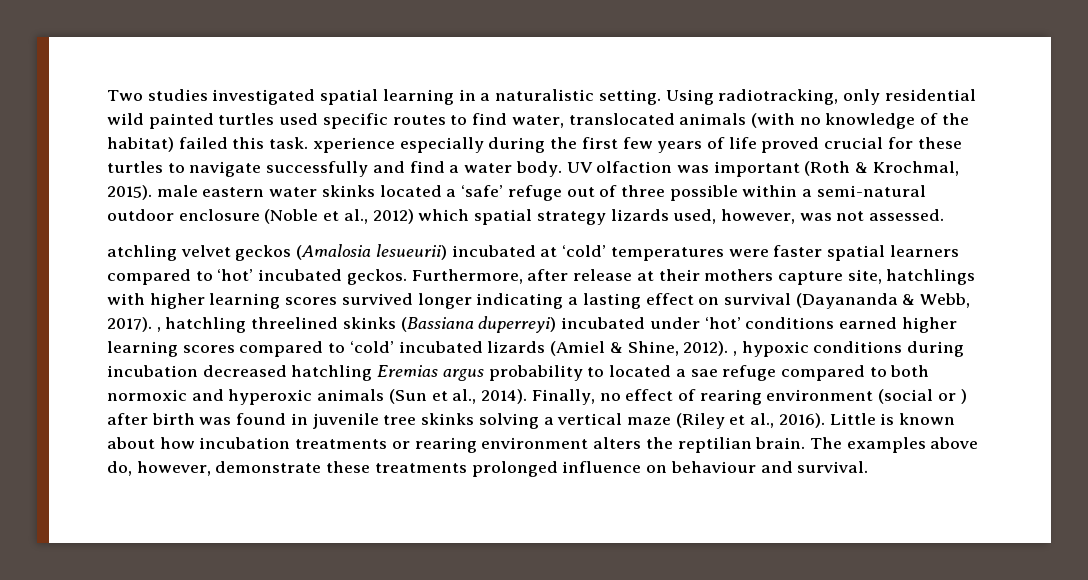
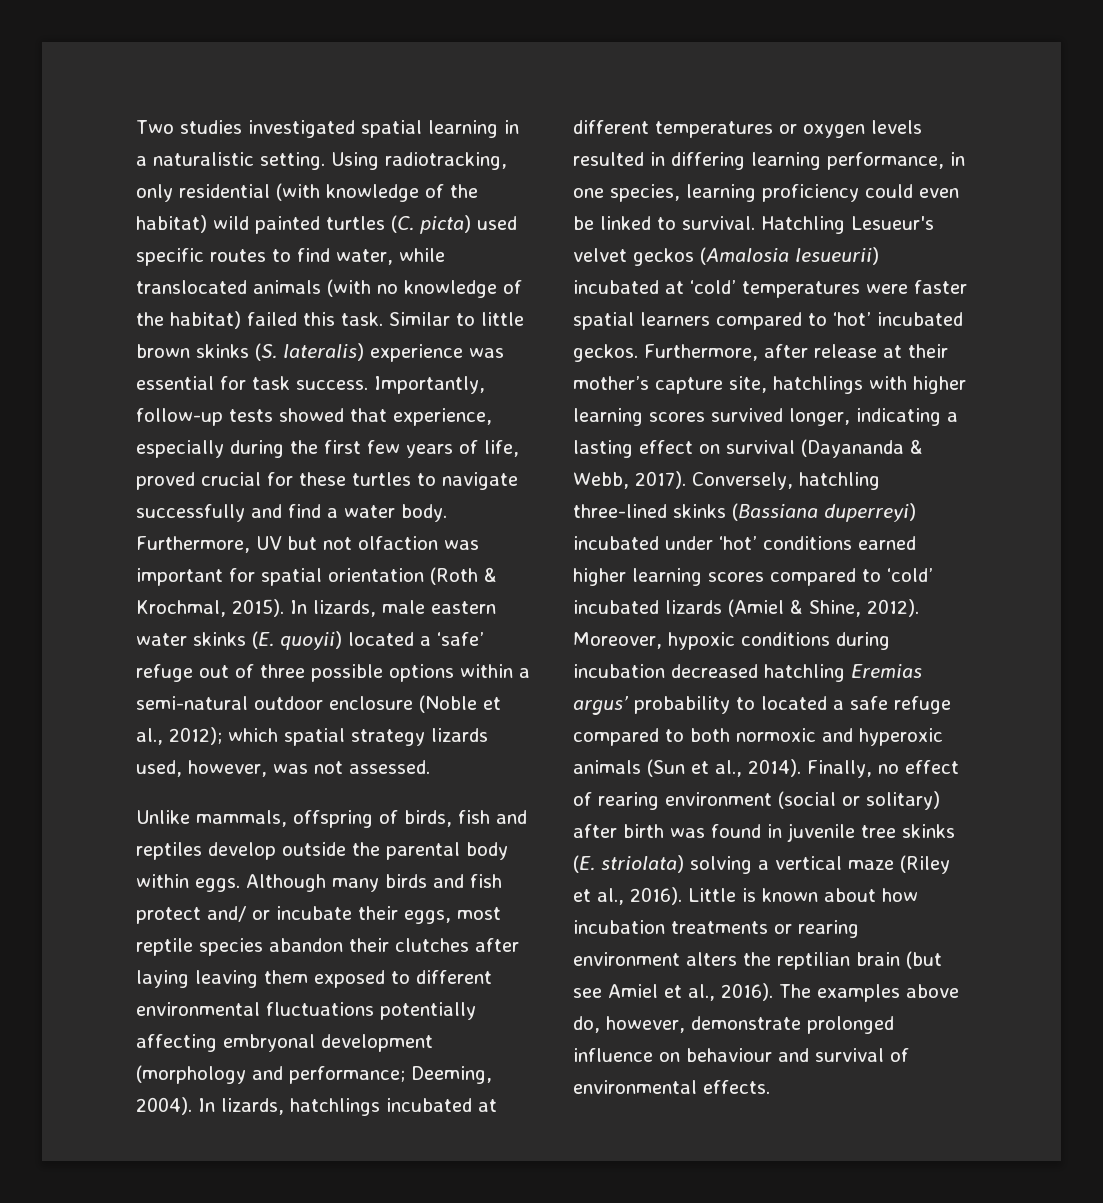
(976, 95) none -> [276,183,478,202] [136,215,207,233] (with knowledge of the habitat)
(275, 119) none -> [391,215,471,234] (C. picta)
(564, 121) none -> [399,248,445,262] while
[312,137,395,153] xperience -> [389,312,524,326] [136,343,504,362] [136,376,485,394] [136,408,492,426] Similar to little brown skinks (S. lateralis) experience was essential for task success. Importantly, follow-up tests showed that experience,
[728,137,757,149] life -> [484,440,519,457] life,
[566,161,800,177] UV olfaction was important -> [136,536,479,553] [136,568,424,586] Furthermore, UV but not olfaction was important for spatial orientation
(152, 192) none -> [290,600,376,617] In lizards,
(375, 191) none -> [252,631,342,650] (E. quoyii)
(738, 193) none -> [389,664,454,682] options
[372,209,414,224] 2012) -> [169,727,222,745] 2012);
[107,245,177,261] atchling -> [136,810,527,828] [136,842,508,860] [136,874,502,892] [136,906,501,924] [136,938,519,956] [136,970,492,988] [136,1002,476,1020] [136,1034,433,1052] [136,1065,492,1084] [136,1097,497,1116] [573,120,922,138] [573,152,965,170] [573,184,959,202] [573,216,934,234] Unlike mammals, offspring of birds, fish and reptiles develop outside the parental body within eggs. Although many birds and fish protect and/ or incubate their eggs, most reptile species abandon their clutches after laying leaving them exposed to different environmental fluctuations potentially affecting embryonal development (morphology and performance; Deeming, 2004). In lizards, hatchlings incubated at different temperatures or oxygen levels resulted in differing learning performance, in one species, learning proficiency could even be linked to survival. Hatchling Lesueur's
[704,269,774,281] mothers -> [573,376,649,390] mother’s
[417,293,472,309] longer -> [789,408,850,426] longer,
[156,317,339,333] , hatchling threelined -> [691,472,880,490] [573,504,667,518] Conversely, hatchling three-lined
[732,351,737,356] , -> [573,632,662,649] Moreover,
[442,369,484,381] argus -> [573,696,629,715] argus’
[690,369,718,377] sae -> [850,696,888,710] safe
[960,389,967,404] ) -> [866,791,940,810] solitary)
(475, 419) none -> [573,855,684,873] (E. striolata)
[755,437,806,449] brain. -> [856,951,942,969] [573,983,773,1001] brain (but see Amiel et al., 2016).
[326,461,467,473] these treatments -> (801, 1023) none
[797,461,869,473] survival. -> [815,1048,909,1062] [573,1080,770,1094] survival of environmental effects.

